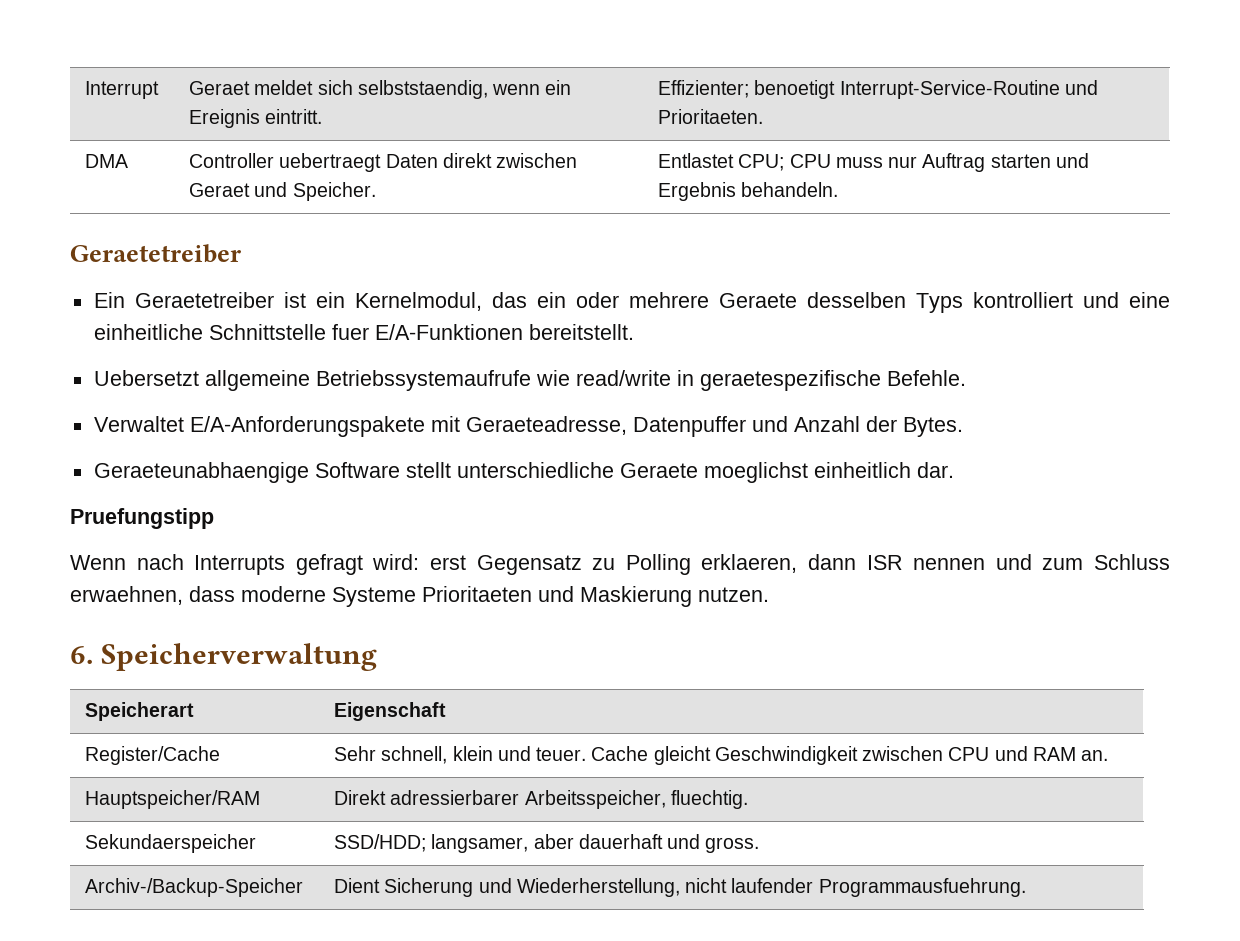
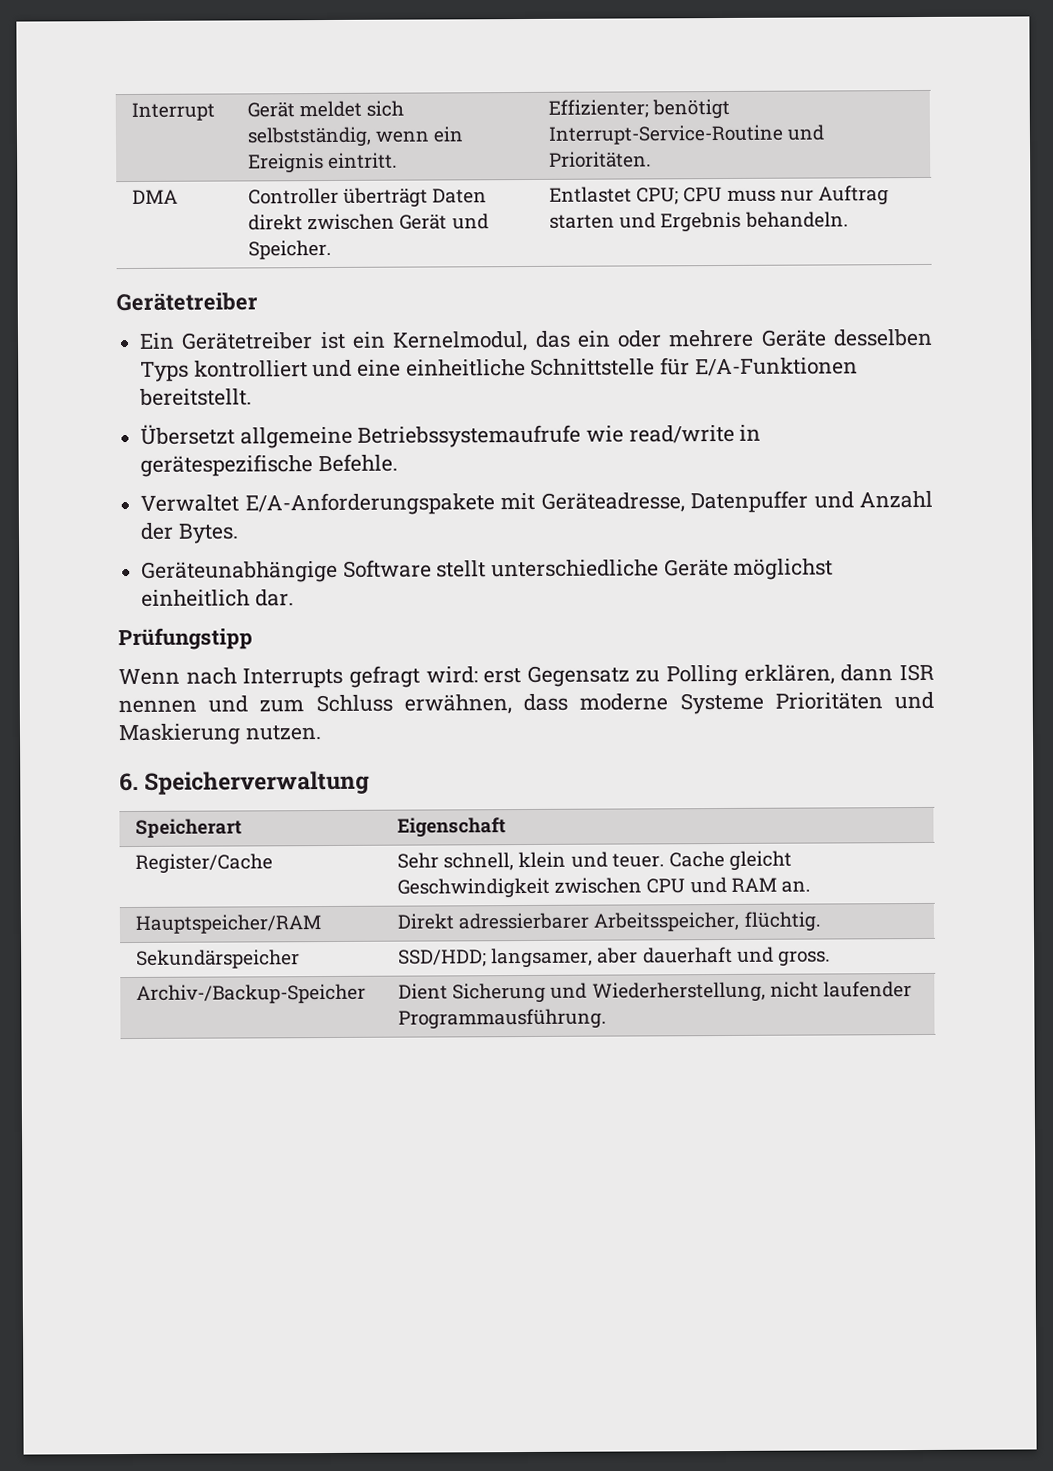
[189,81,251,95] Geraet -> [247,102,296,118] Gerät
[357,80,488,99] selbststaendig, -> [247,126,373,148] selbstständig,
[754,80,836,99] benoetigt -> [652,98,731,120] benötigt
[658,109,764,124] Prioritaeten. -> [549,151,653,168] Prioritäten.
[279,153,382,172] uebertraegt -> [343,187,429,208] überträgt
[189,183,251,197] Geraet -> [399,214,448,230] Gerät
[70,244,242,263] Geraetetreiber -> [116,292,258,312] Gerätetreiber
[134,292,274,308] Geraetetreiber -> [181,332,314,350] Gerätetreiber
[718,293,797,308] Geraete -> [760,329,827,347] Geräte
[331,324,369,340] fuer -> [660,357,691,376] für
[93,370,199,386] Uebersetzt -> [140,424,236,445] Übersetzt
[699,370,881,391] geraetespezifische -> [140,454,314,477] gerätespezifische
[465,416,627,435] Geraeteadresse, -> [540,492,685,513] Geräteadresse,
[93,462,309,483] Geraeteunabhaengige -> [141,560,339,583] Geräteunabhängige
[619,462,808,483] Geraete moeglichst -> [663,558,834,580] Geräte möglichst
[70,508,214,529] Pruefungstipp -> [118,627,253,651] Prüfungstipp
[701,554,798,573] erklaeren, -> [743,664,835,685] erklären,
[70,586,183,605] erwaehnen, -> [403,694,512,715] erwähnen,
[422,586,532,602] Prioritaeten -> [774,692,883,710] Prioritäten
[670,790,748,809] [85,834,257,853] fluechtig. // Sekundaerspeicher -> [743,911,821,932] [136,949,301,969] flüchtig. // Sekundärspeicher
[818,878,1026,897] Programmausfuehrung. -> [398,1008,608,1030] Programmausführung.

